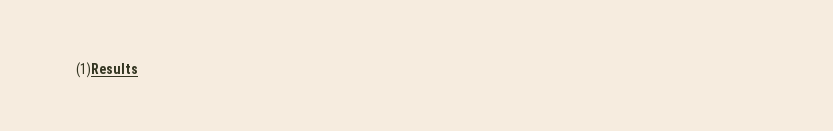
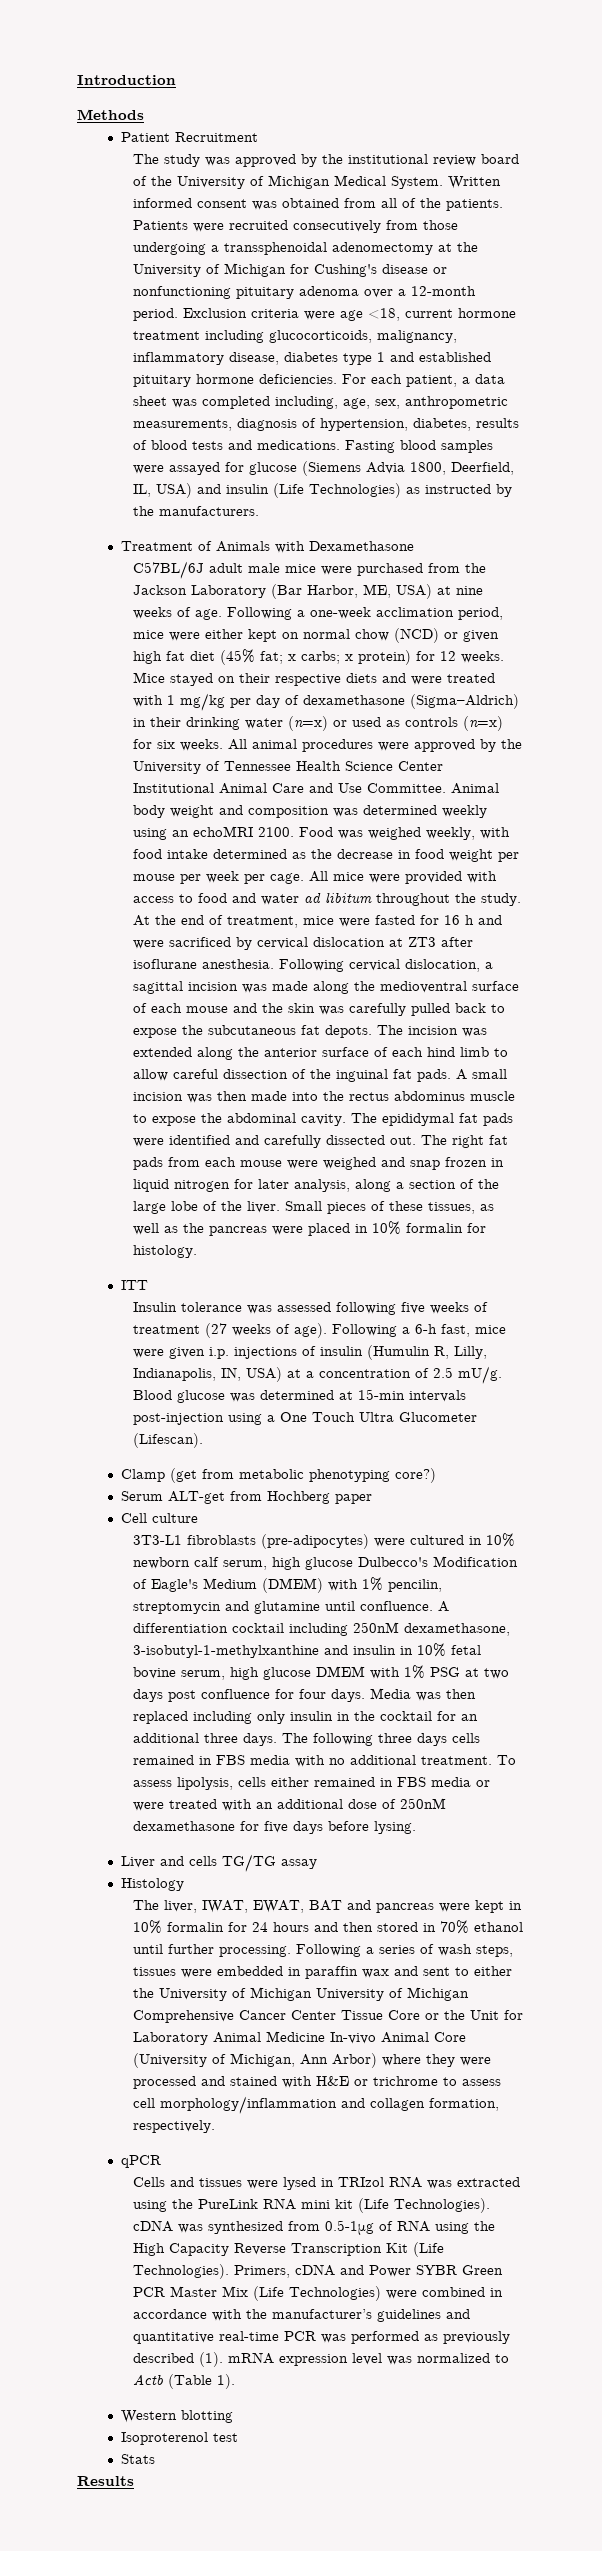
[75,62,138,78] (1)Results -> [77,75,176,85] [77,109,144,120] [121,132,259,142] [133,154,520,167] [133,175,502,189] [133,198,504,211] [133,220,459,233] [133,242,479,255] [133,263,448,277] [133,286,477,299] [133,308,517,321] [133,330,458,343] [133,352,492,365] [133,374,506,387] [133,396,509,409] [133,418,520,431] [133,440,494,453] [133,461,515,476] [133,483,513,498] [133,506,260,516] [121,541,415,553] [133,561,487,579] [133,584,484,599] [133,607,504,620] [133,628,500,643] [133,649,505,665] [133,672,496,686] [133,693,520,711] [133,716,504,731] [133,739,523,752] [133,761,444,774] [133,783,500,794] [133,805,488,818] [133,826,511,840] [133,849,520,862] [133,871,498,884] [133,892,522,906] [133,915,503,928] [133,937,474,950] [133,959,494,972] [133,981,520,994] [133,1003,506,1016] [133,1025,488,1038] [133,1047,509,1060] [133,1069,508,1082] [133,1091,516,1103] [133,1113,514,1126] [133,1135,509,1148] [133,1157,505,1170] [133,1179,500,1192] [133,1201,495,1214] [133,1221,487,1236] [133,1245,198,1258] [121,1280,149,1290] [133,1302,489,1315] [133,1323,507,1338] [133,1345,488,1360] [133,1366,503,1384] [133,1389,467,1403] [133,1412,478,1425] [133,1433,204,1448] [121,1468,437,1483] [121,1491,373,1504] [121,1513,199,1523] [133,1533,516,1549] [133,1556,519,1570] [133,1577,443,1593] [133,1601,450,1614] [133,1622,511,1636] [133,1643,482,1658] [133,1665,510,1680] [133,1688,477,1702] [133,1711,479,1724] [133,1733,481,1746] [133,1755,517,1767] [133,1777,491,1790] [133,1798,447,1811] [133,1821,417,1834] [121,1854,318,1872] [121,1878,185,1891] [133,1900,523,1913] [133,1920,524,1934] [133,1944,514,1957] [133,1966,513,1979] [133,1987,470,2001] [133,2010,524,2023] [133,2031,467,2045] [133,2053,492,2068] [133,2076,502,2089] [133,2096,500,2114] [133,2120,216,2133] [121,2155,162,2168] [133,2176,521,2190] [133,2198,491,2213] [133,2220,496,2235] [133,2242,445,2257] [133,2264,504,2279] [133,2286,504,2301] [133,2309,471,2322] [133,2331,511,2344] [133,2352,510,2367] [133,2374,236,2389] [121,2410,234,2423] [121,2432,239,2445] [121,2454,156,2464] [77,2476,134,2486] Introduction // Methods // Patient Recruitment // The study was approved by the institutional review board of the University of Michigan Medical System. Written informed consent was obtained from all of the patients. Patients were recruited consecutively from those undergoing a transsphenoidal adenomectomy at the University of Michigan for Cushing's disease or nonfunctioning pituitary adenoma over a 12-month period. Exclusion criteria were age <18, current hormone treatment including glucocorticoids, malignancy, inflammatory disease, diabetes type 1 and established pituitary hormone deficiencies. For each patient, a data sheet was completed including, age, sex, anthropometric measurements, diagnosis of hypertension, diabetes, results of blood tests and medications. Fasting blood samples were assayed for glucose (Siemens Advia 1800, Deerfield, IL, USA) and insulin (Life Technologies) as instructed by the manufacturers. // Treatment of Animals with Dexamethasone // C57BL/6J adult male mice were purchased from the Jackson Laboratory (Bar Harbor, ME, USA) at nine weeks of age. Following a one-week acclimation period, mice were either kept on normal chow (NCD) or given high fat diet (45% fat; x carbs; x protein) for 12 weeks. Mice stayed on their respective diets and were treated with 1 mg/kg per day of dexamethasone (Sigma–Aldrich) in their drinking water (n=x) or used as controls (n=x) for six weeks. All animal procedures were approved by the University of Tennessee Health Science Center Institutional Animal Care and Use Committee. Animal body weight and composition was determined weekly using an echoMRI 2100. Food was weighed weekly, with food intake determined as the decrease in food weight per mouse per week per cage. All mice were provided with access to food and water ad libitum throughout the study. At the end of treatment, mice were fasted for 16 h and were sacrificed by cervical dislocation at ZT3 after isoflurane anesthesia. Following cervical dislocation, a sagittal incision was made along the medioventral surface of each mouse and the skin was carefully pulled back to expose the subcutaneous fat depots. The incision was extended along the anterior surface of each hind limb to allow careful dissection of the inguinal fat pads. A small incision was then made into the rectus abdominus muscle to expose the abdominal cavity. The epididymal fat pads were identified and carefully dissected out. The right fat pads from each mouse were weighed and snap frozen in liquid nitrogen for later analysis, along a section of the large lobe of the liver. Small pieces of these tissues, as well as the pancreas were placed in 10% formalin for histology. // ITT // Insulin tolerance was assessed following five weeks of treatment (27 weeks of age). Following a 6-h fast, mice were given i.p. injections of insulin (Humulin R, Lilly, Indianapolis, IN, USA) at a concentration of 2.5 mU/g. Blood glucose was determined at 15-min intervals post-injection using a One Touch Ultra Glucometer (Lifescan). // Clamp (get from metabolic phenotyping core?) // Serum ALT-get from Hochberg paper // Cell culture // 3T3-L1 fibroblasts (pre-adipocytes) were cultured in 10% newborn calf serum, high glucose Dulbecco's Modification of Eagle's Medium (DMEM) with 1% pencilin, streptomycin and glutamine until confluence. A differentiation cocktail including 250nM dexamethasone, 3-isobutyl-1-methylxanthine and insulin in 10% fetal bovine serum, high glucose DMEM with 1% PSG at two days post confluence for four days. Media was then replaced including only insulin in the cocktail for an additional three days. The following three days cells remained in FBS media with no additional treatment. To assess lipolysis, cells either remained in FBS media or were treated with an additional dose of 250nM dexamethasone for five days before lysing. // Liver and cells TG/TG assay // Histology // The liver, IWAT, EWAT, BAT and pancreas were kept in 10% formalin for 24 hours and then stored in 70% ethanol until further processing. Following a series of wash steps, tissues were embedded in paraffin wax and sent to either the University of Michigan University of Michigan Comprehensive Cancer Center Tissue Core or the Unit for Laboratory Animal Medicine In-vivo Animal Core (University of Michigan, Ann Arbor) where they were processed and stained with H&E or trichrome to assess cell morphology/inflammation and collagen formation, respectively. // qPCR // Cells and tissues were lysed in TRIzol RNA was extracted using the PureLink RNA mini kit (Life Technologies). cDNA was synthesized from 0.5-1μg of RNA using the High Capacity Reverse Transcription Kit (Life Technologies). Primers, cDNA and Power SYBR Green PCR Master Mix (Life Technologies) were combined in accordance with the manufacturer’s guidelines and quantitative real-time PCR was performed as previously described (1). mRNA expression level was normalized to Actb (Table 1). // Western blotting // Isoproterenol test // Stats // Results

